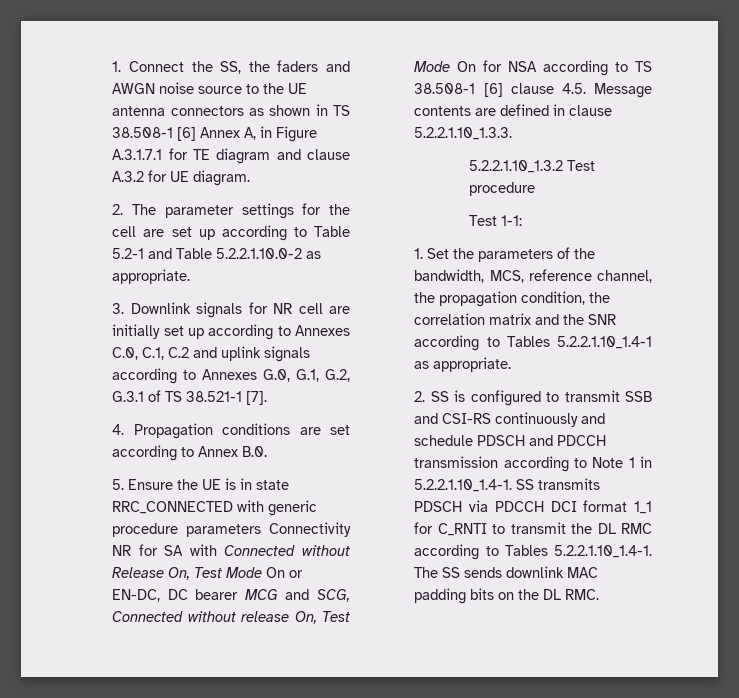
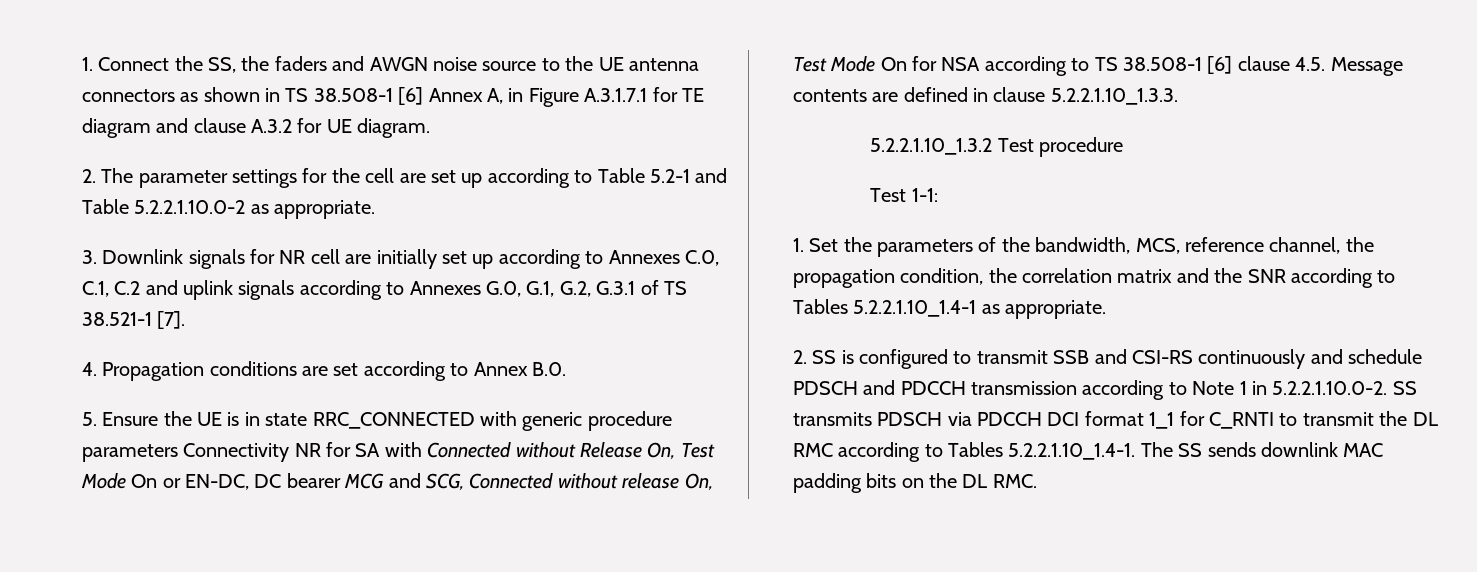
[414,479,513,492] 5.2.2.1.10_1.4-1. -> [1272,381,1388,395] 5.2.2.1.10.0-2.

